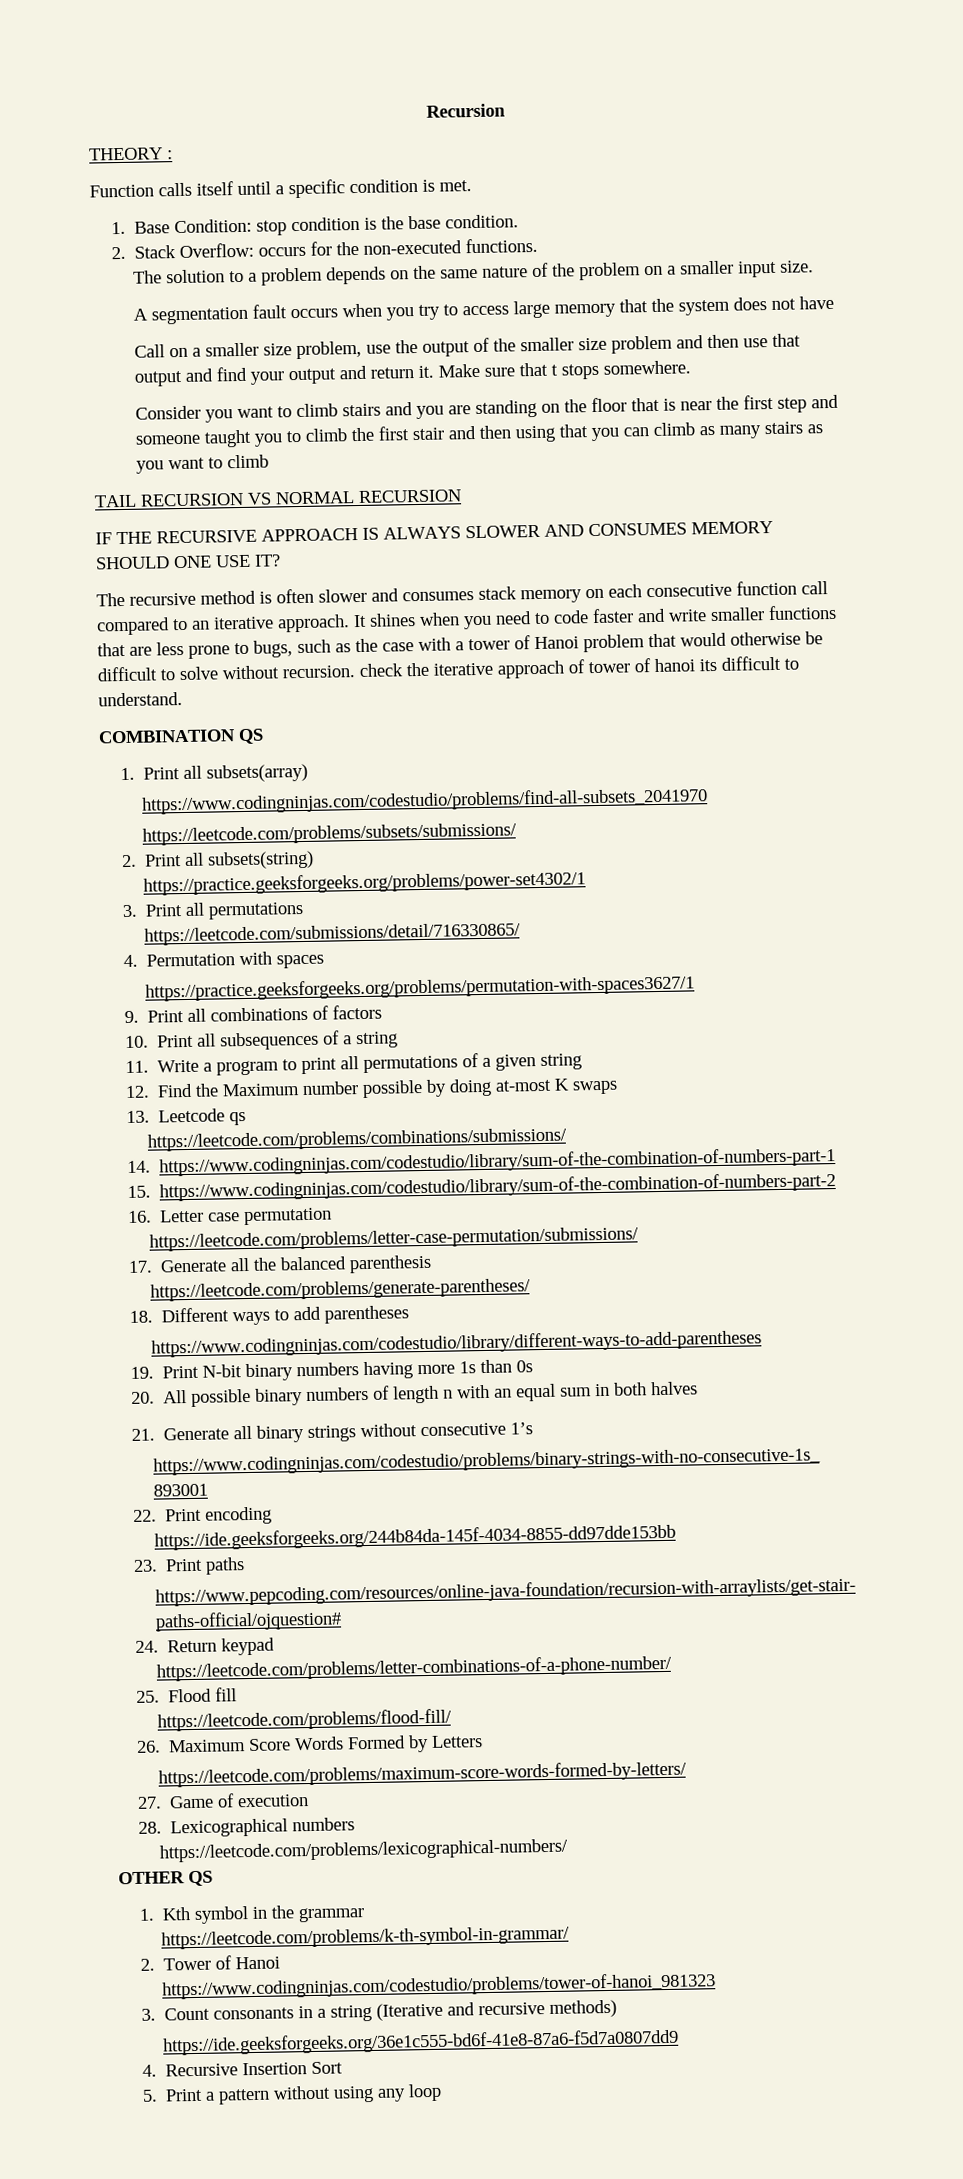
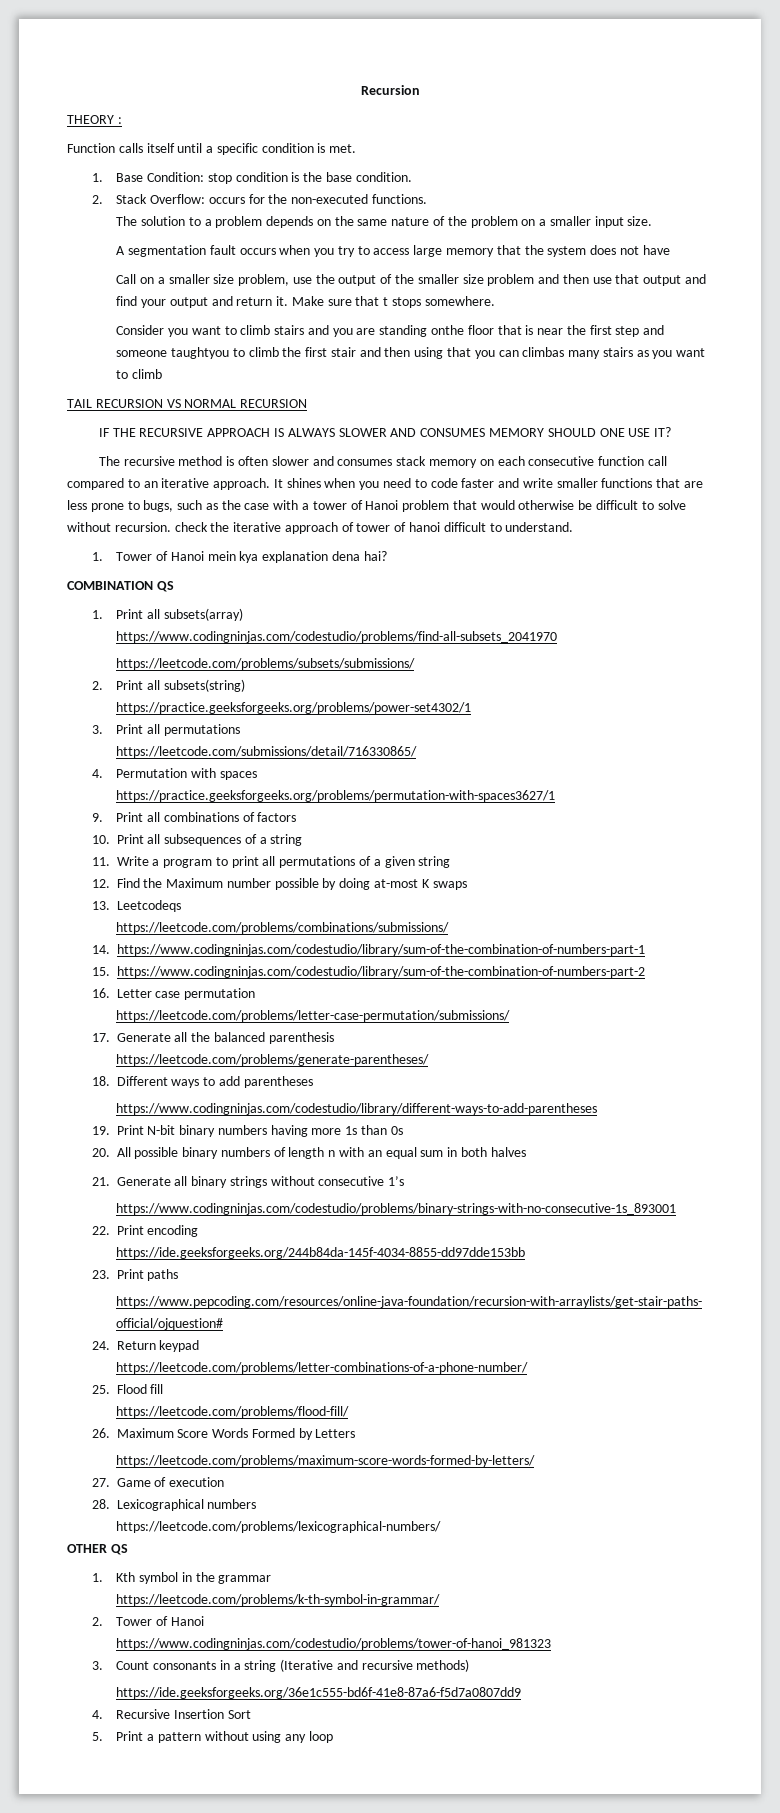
[541,399,588,413] on the -> [430,325,464,335] onthe
[204,429,284,448] taught you -> [170,347,229,359] taughtyou
[653,422,716,436] climb as -> [522,347,565,357] climbas
[699,658,717,672] its -> (441, 527) none
(183, 699) none -> [91,551,387,563] // 1. Tower of Hanoi mein kya explanation dena hai?
[158,1108,247,1126] Leetcode qs -> [116,900,181,912] Leetcodeqs

